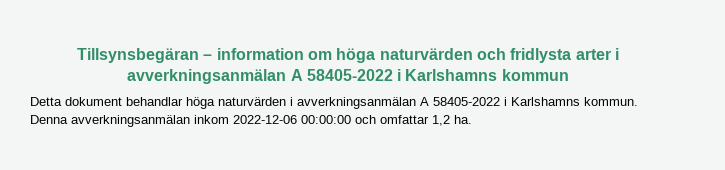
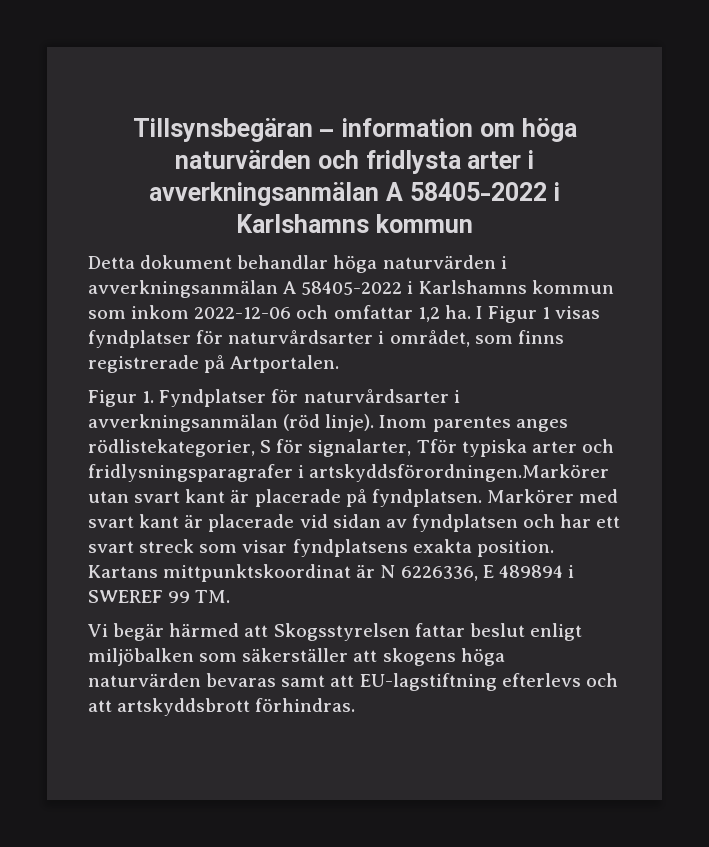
[584,97,638,106] [30,115,190,127] kommun. Denna avverkningsanmälan -> [531,280,614,294] [88,310,126,319] kommun som
[301,115,351,124] 00:00:00 -> (292, 313) none
(472, 119) none -> [475,306,601,323] [88,330,564,348] [88,355,340,373] [88,389,460,407] [88,414,568,432] [88,439,614,457] [88,464,610,482] [88,489,619,507] [88,514,621,532] [88,539,554,557] [88,564,574,582] [88,590,231,603] [88,623,582,641] [88,648,505,666] [88,673,618,691] [88,698,356,716] I Figur 1 visas fyndplatser för naturvårdsarter i området, som finns registrerade på Artportalen. // Figur 1. Fyndplatser för naturvårdsarter i avverkningsanmälan (röd linje). Inom parentes anges rödlistekategorier, S för signalarter, Tför typiska arter och fridlysningsparagrafer i artskyddsförordningen.Markörer utan svart kant är placerade på fyndplatsen. Markörer med svart kant är placerade vid sidan av fyndplatsen och har ett svart streck som visar fyndplatsens exakta position. Kartans mittpunktskoordinat är N 6226336, E 489894 i SWEREF 99 TM. // Vi begär härmed att Skogsstyrelsen fattar beslut enligt miljöbalken som säkerställer att skogens höga naturvärden bevaras samt att EU-lagstiftning efterlevs och att artskyddsbrott förhindras.

